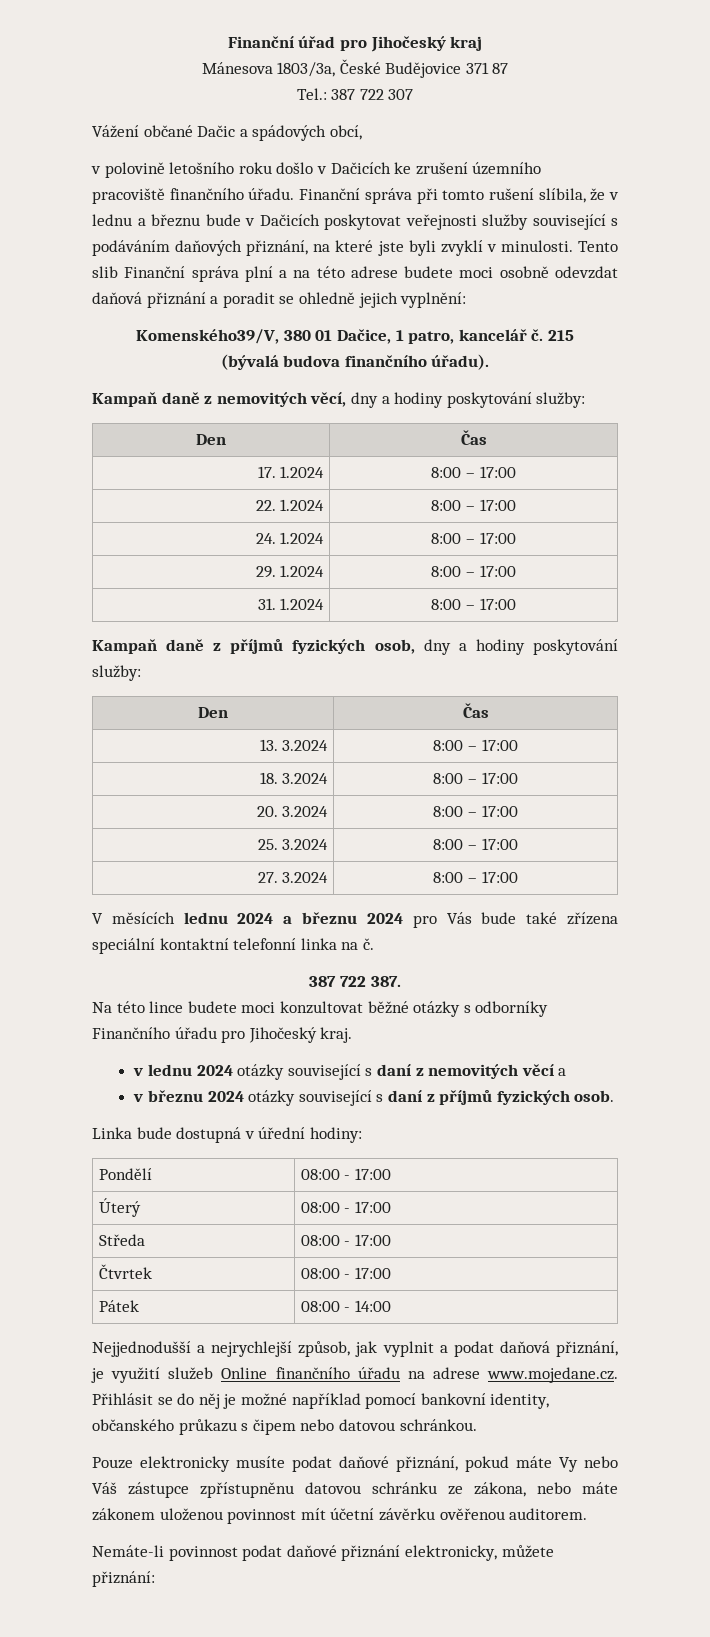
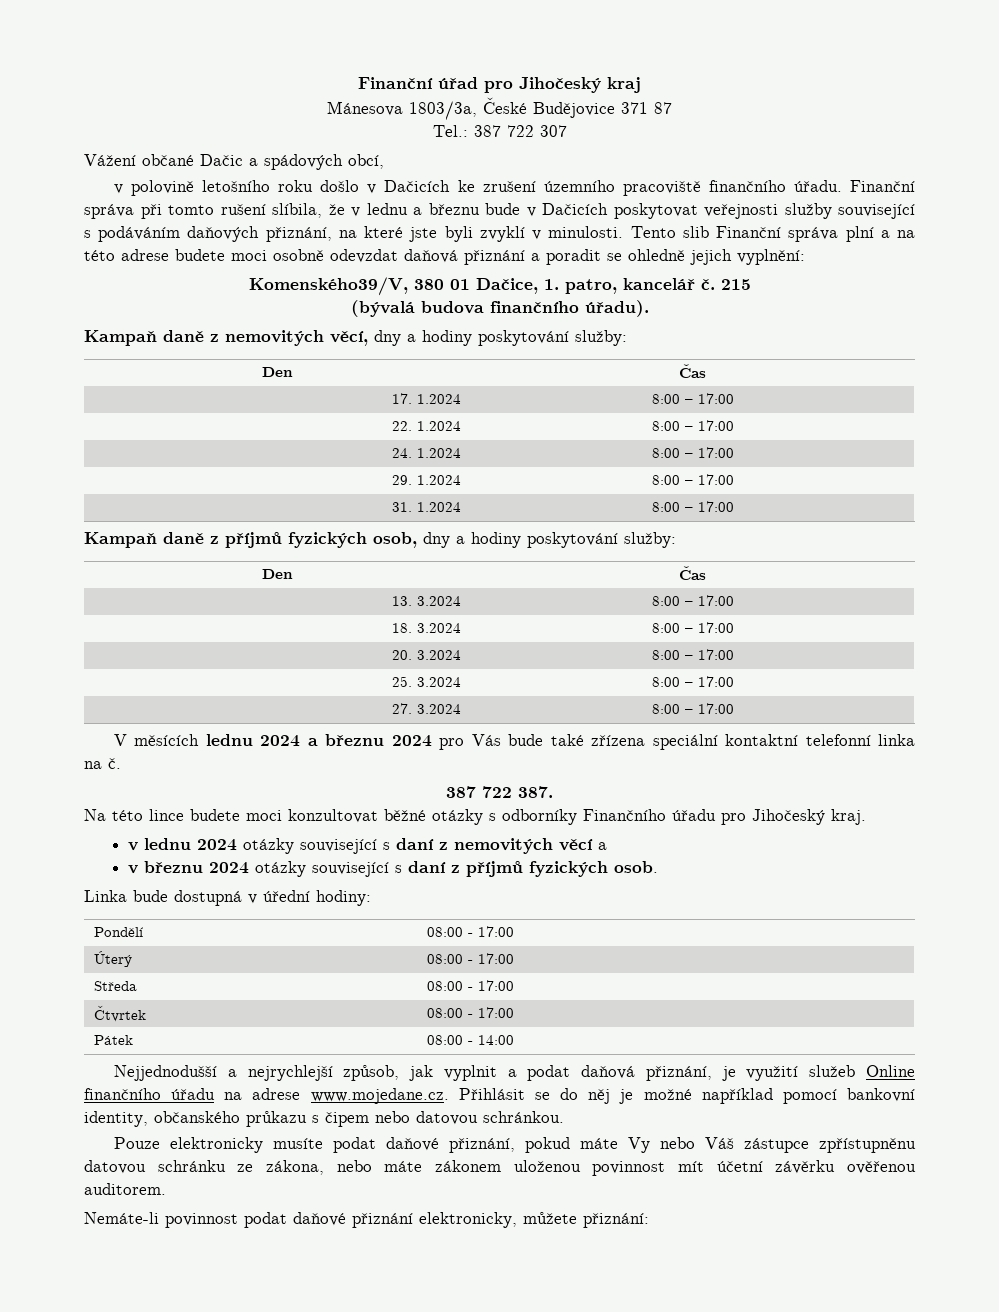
[395,330,404,341] 1 -> [543,279,559,290] 1.

